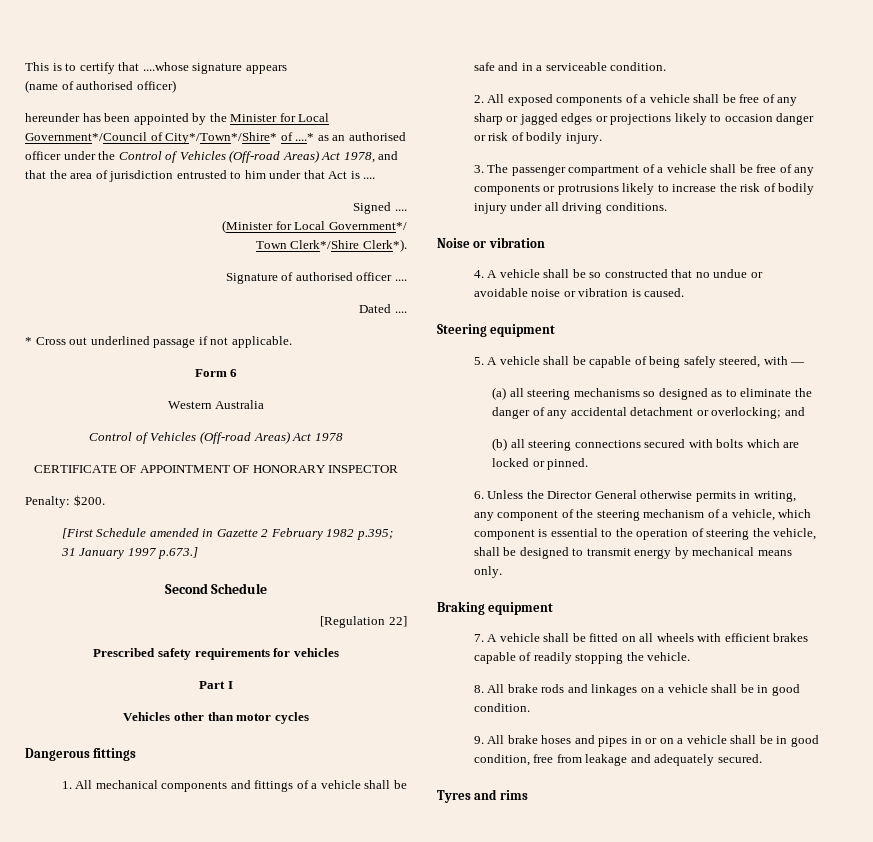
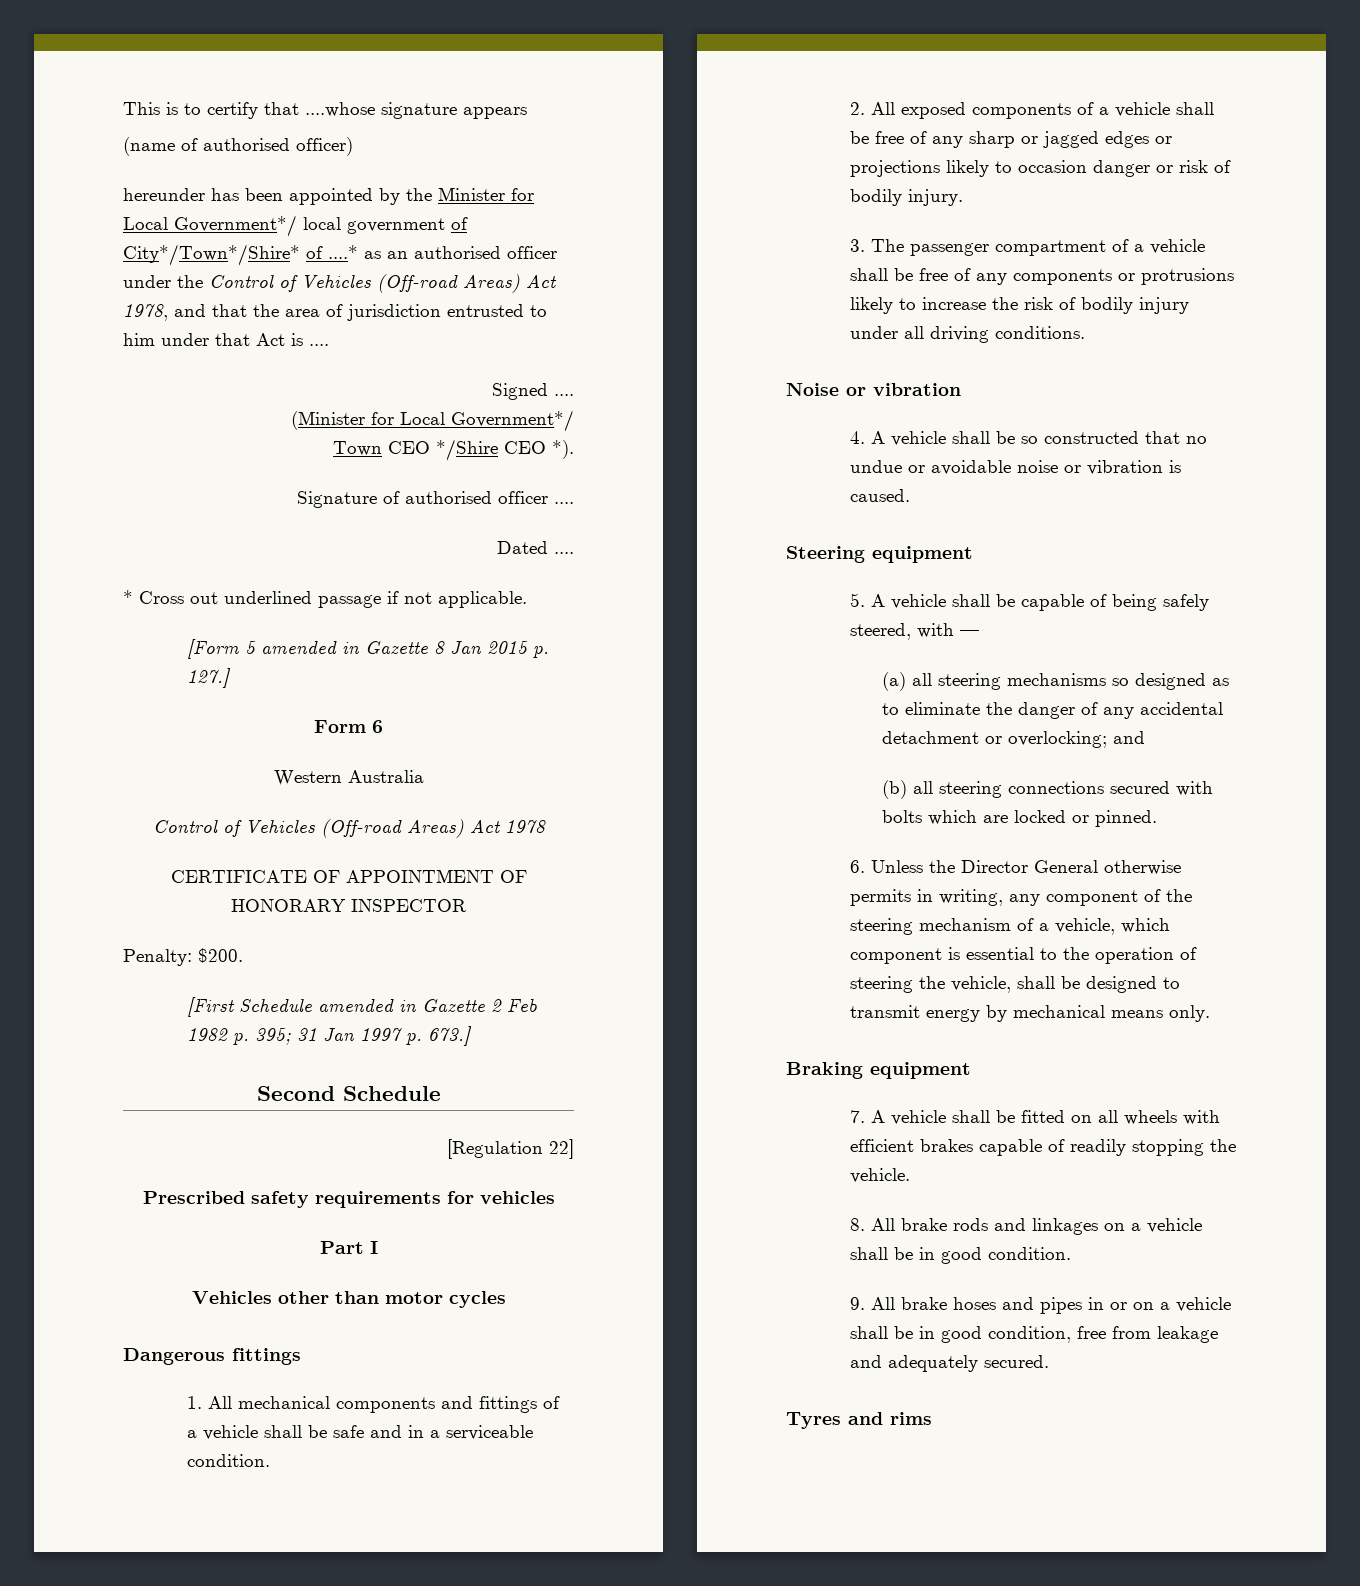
[25,132,147,141] Government*/Council -> [174,215,445,237] Government*/ local government
[290,239,407,252] Clerk*/Shire Clerk*). -> [388,439,574,461] CEO */Shire CEO *).
(292, 342) none -> [187,639,550,659] [187,668,232,688] // [Form 5 amended in Gazette 8 Jan 2015 p. 127.]
[270,528,393,540] [60,547,199,559] February 1982 p.395; 31 January 1997 p.673.] -> [507,998,538,1012] [187,1026,473,1046] Feb 1982 p. 395; 31 Jan 1997 p. 673.]

